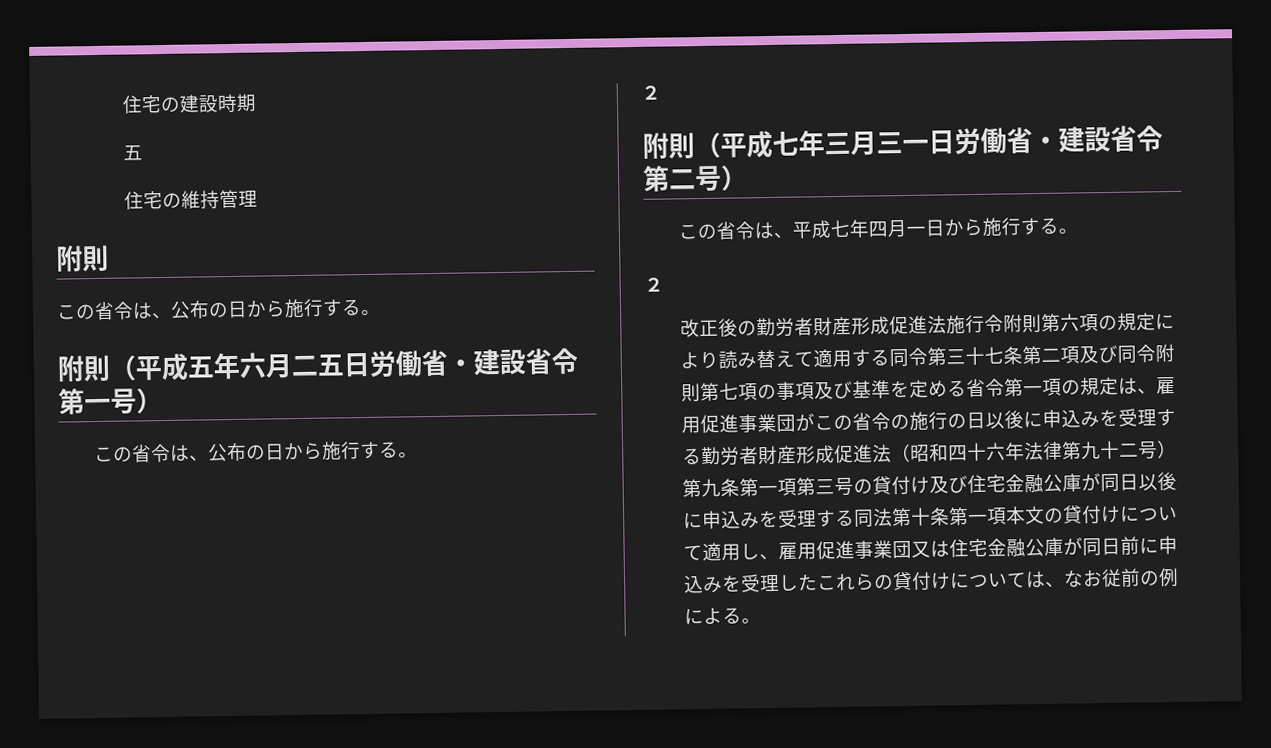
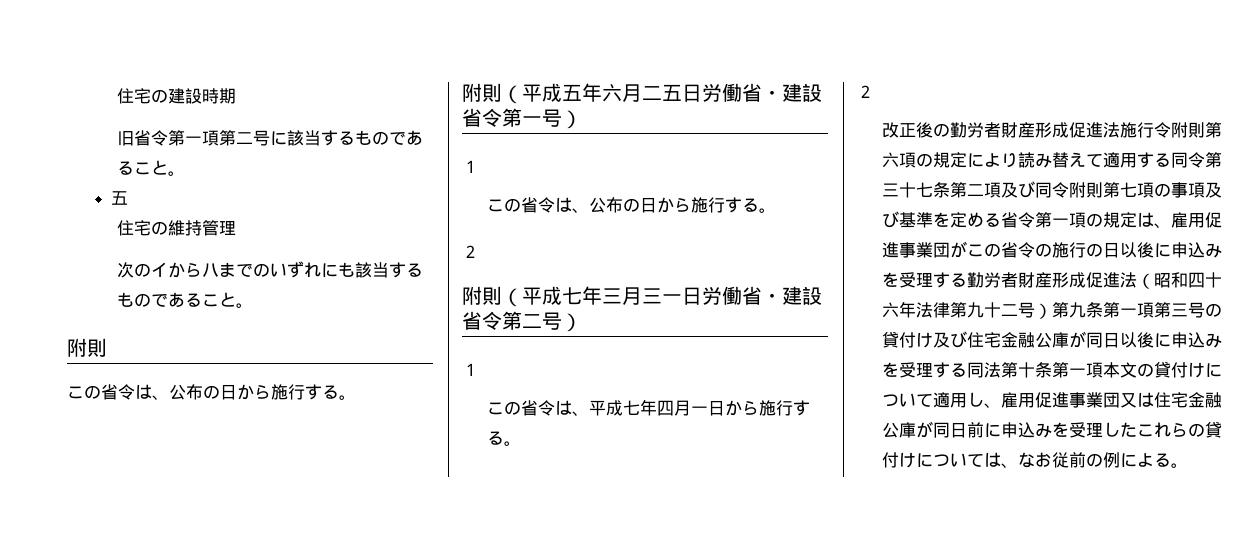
[123,145,144,161] [124,189,259,210] 五 // 住宅の維持管理 -> [117,130,424,146] [117,160,186,176] [110,191,128,205] [117,220,237,236] [117,261,424,278] [117,292,254,308] 旧省令第一項第二号に該当するものであること。 // 五 // 住宅の維持管理 // 次のイからハまでのいずれにも該当するものであること。
(163, 401) none -> [462,160,479,173] // １
(748, 178) none -> [462,363,479,376] // １

